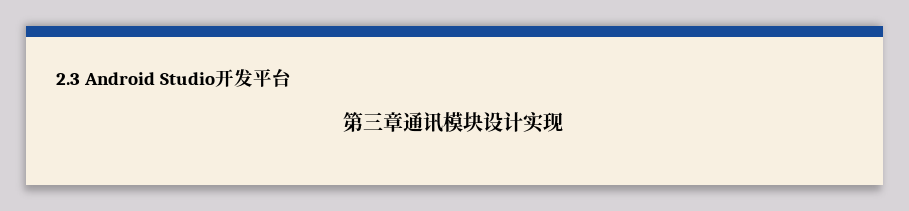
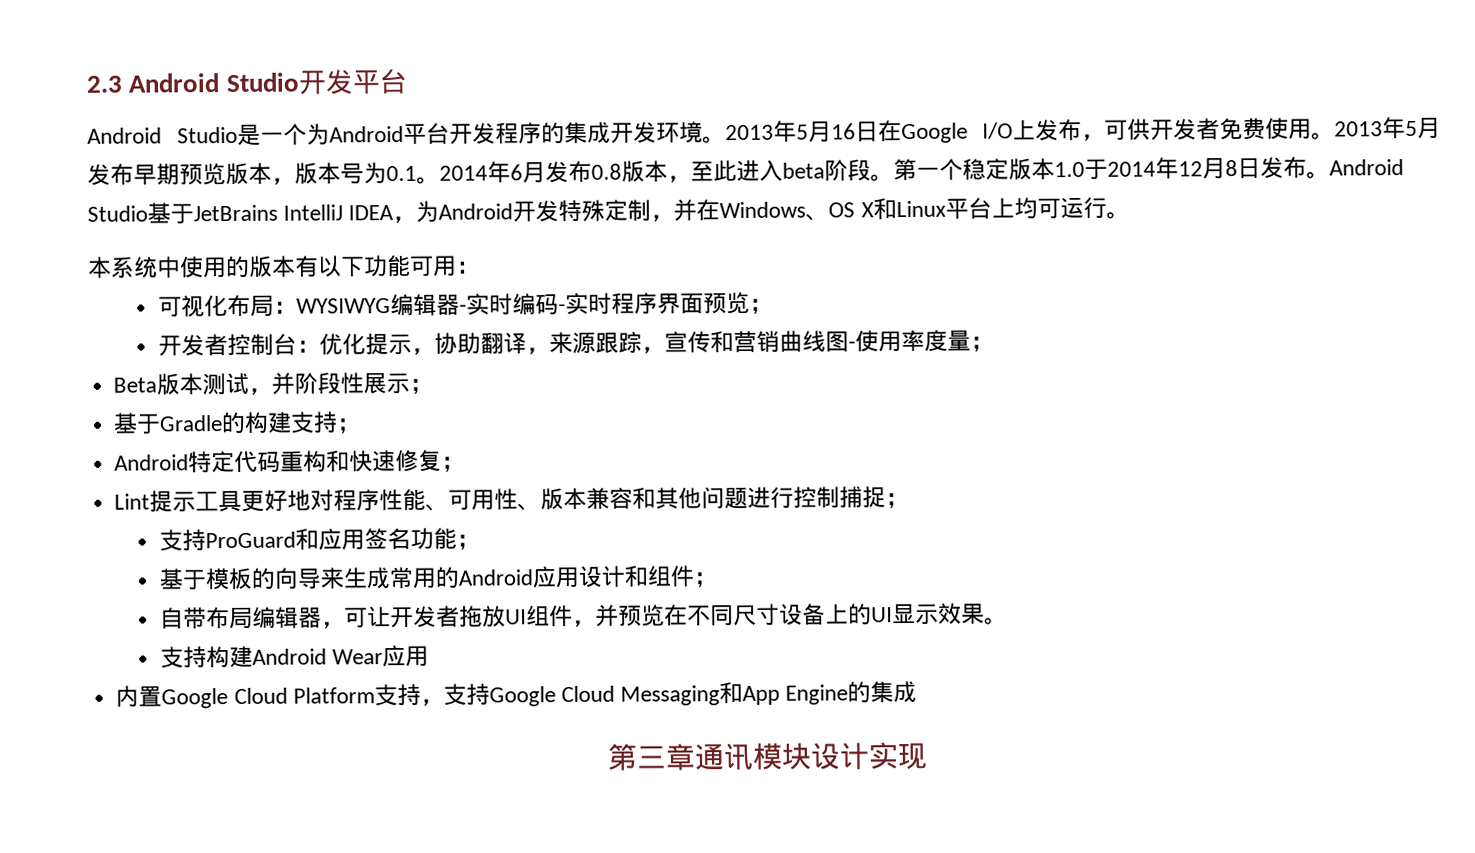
(292, 77) none -> [87,116,1441,146] [87,156,1404,186] [87,196,1130,225] [87,254,480,279] [157,291,773,318] [157,329,994,357] [113,372,434,396] [113,411,362,435] [114,449,466,474] [114,486,910,513] [158,527,480,552] [158,565,717,591] [159,602,1008,630] [159,644,429,669] [115,680,918,709] // Android Studio是一个为Android平台开发程序的集成开发环境。2013年5月16日在Google I/O上发布，可供开发者免费使用。2013年5月发布早期预览版本，版本号为0.1。2014年6月发布0.8版本，至此进入beta阶段。第一个稳定版本1.0于2014年12月8日发布。Android Studio基于JetBrains IntelliJ IDEA，为Android开发特殊定制，并在Windows、OS X和Linux平台上均可运行。 // 本系统中使用的版本有以下功能可用： // 可视化布局：WYSIWYG编辑器-实时编码-实时程序界面预览； // 开发者控制台：优化提示，协助翻译，来源跟踪，宣传和营销曲线图-使用率度量； // Beta版本测试，并阶段性展示； // 基于Gradle的构建支持； // Android特定代码重构和快速修复； // Lint提示工具更好地对程序性能、可用性、版本兼容和其他问题进行控制捕捉； // 支持ProGuard和应用签名功能； // 基于模板的向导来生成常用的Android应用设计和组件； // 自带布局编辑器，可让开发者拖放UI组件，并预览在不同尺寸设备上的UI显示效果。 // 支持构建Android Wear应用 // 内置Google Cloud Platform支持，支持Google Cloud Messaging和App Engine的集成

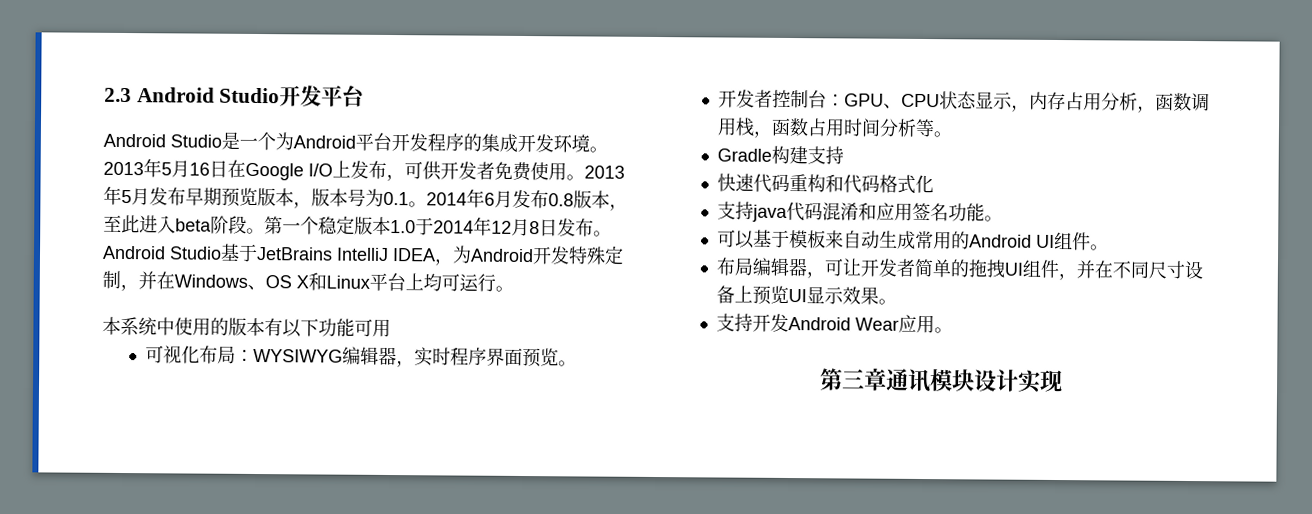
[456,261,480,274] ： -> (391, 328) none
[458,293,566,316] -实时编码- -> [396,360,416,368] ，
[748,298,773,314] ； -> [558,360,578,367] 。
[318,329,994,356] [113,372,434,396] [113,411,362,435] [114,449,466,474] [114,486,910,513] [158,529,296,552] 优化提示，协助翻译，来源跟踪，宣传和营销曲线图-使用率度量； // Beta版本测试，并阶段性展示； // 基于Gradle的构建支持； // Android特定代码重构和快速修复； // Lint提示工具更好地对程序性能、可用性、版本兼容和其他问题进行控制捕捉； // 支持ProGuard -> [844,91,1211,113] [717,117,953,138] [717,145,845,165] [717,173,935,194] [717,201,860,222] GPU、CPU状态显示，内存占用分析，函数调用栈，函数占用时间分析等。 // Gradle构建支持 // 快速代码重构和代码格式化 // 支持java代码混淆
[455,534,480,550] ； // -> [984,215,1004,222] [717,229,756,249] 。 // 可以
[250,567,344,590] 的向导来 -> [825,230,881,249] 来自动
[531,565,717,589] [159,607,207,630] 应用设计和组件； // 自带 -> [1036,231,1110,251] UI组件。 //
[458,605,506,628] 拖放 -> [914,258,1006,278] 简单的拖拽
[617,604,665,627] 预览 -> (1096, 269) none
[847,603,872,626] 的 -> [752,285,790,305] 预览
[205,645,253,669] 构建 -> [752,313,790,333] 开发
[115,680,918,709] // 内置Google Cloud Platform支持，支持Google Cloud Messaging和App Engine的集成 -> [934,327,954,334] 。

